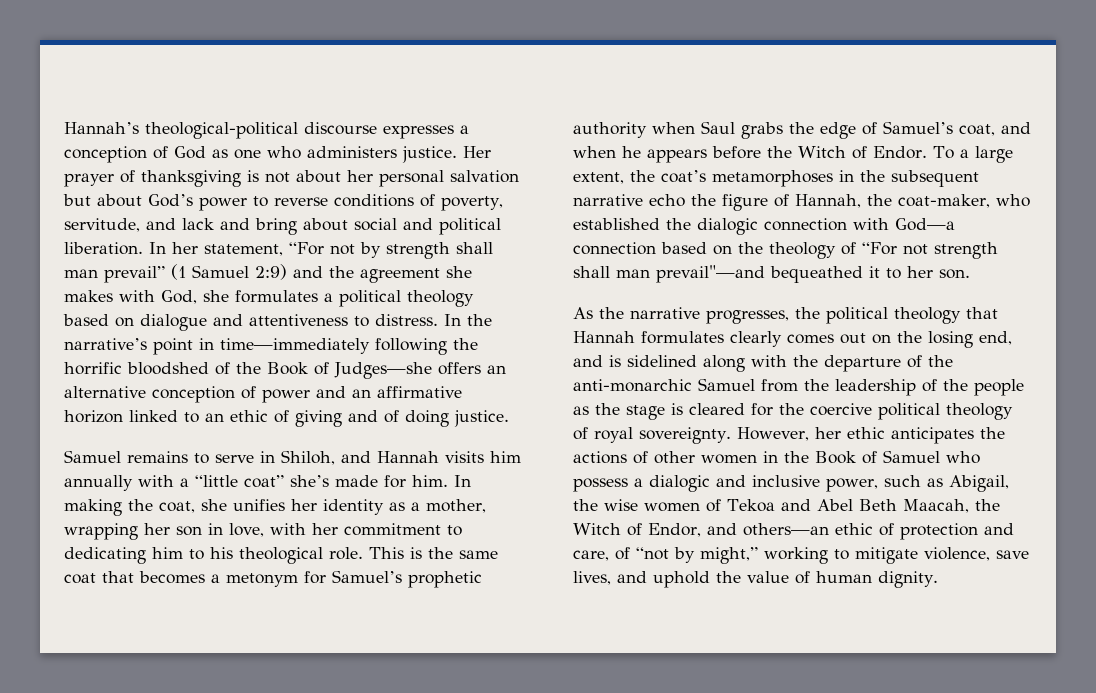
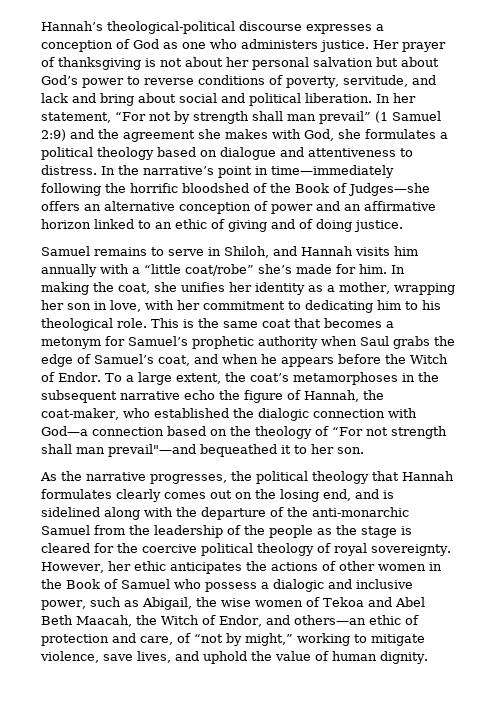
[244,475,284,488] coat” -> [185,264,254,276] coat/robe”

